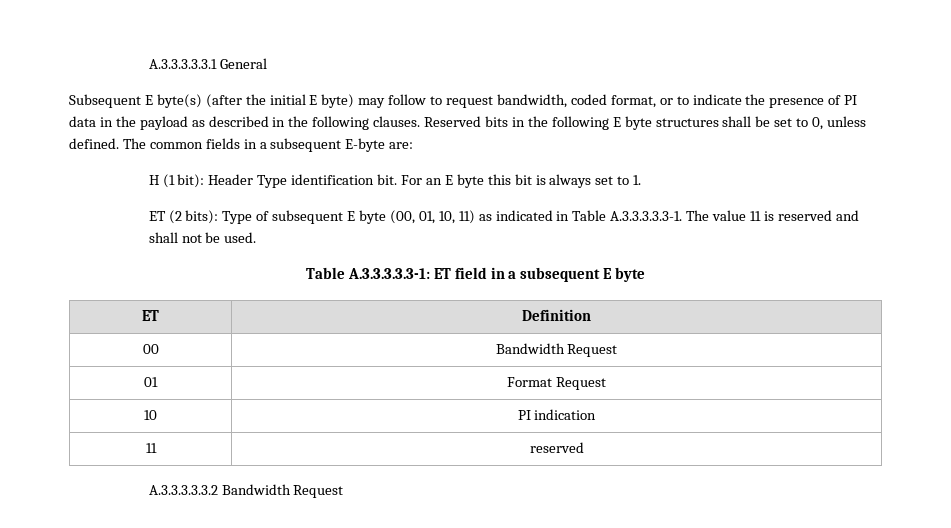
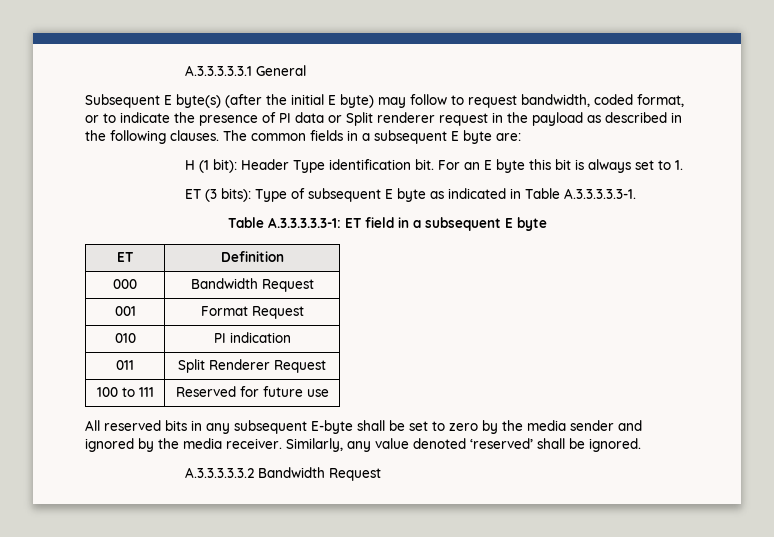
(96, 121) none -> [328,112,488,126] or Split renderer request
[424,116,867,130] [69,138,119,149] Reserved bits in the following E byte structures shall be set to 0, unless defined. -> (219, 135) none
[345,138,386,152] E-byte -> [451,130,492,144] E byte
[168,210,182,224] (2 -> [205,189,218,202] (3
[389,210,475,224] (00, 01, 10, 11) -> (427, 195) none
[686,210,859,221] [148,232,257,243] The value 11 is reserved and shall not be used. -> (637, 193) none
[142,344,159,354] 00 -> [113,279,137,289] 000
[144,377,158,387] 01 -> [114,306,136,316] 001
[144,410,157,420] 10 -> [114,333,136,343] 010
[145,443,157,453] [529,442,584,453] 11 | reserved -> [116,360,134,370] [178,359,326,373] [96,387,154,397] [175,386,329,397] [85,420,642,434] [85,438,641,452] 011 | Split Renderer Request // 100 to 111 | Reserved for future use // All reserved bits in any subsequent E-byte shall be set to zero by the media sender and ignored by the media receiver. Similarly, any value denoted ‘reserved’ shall be ignored.

